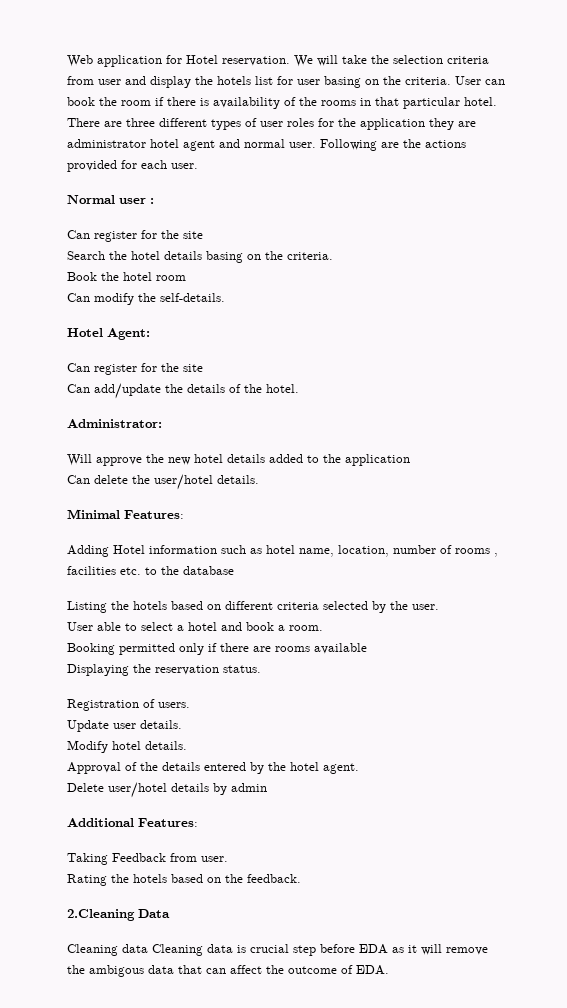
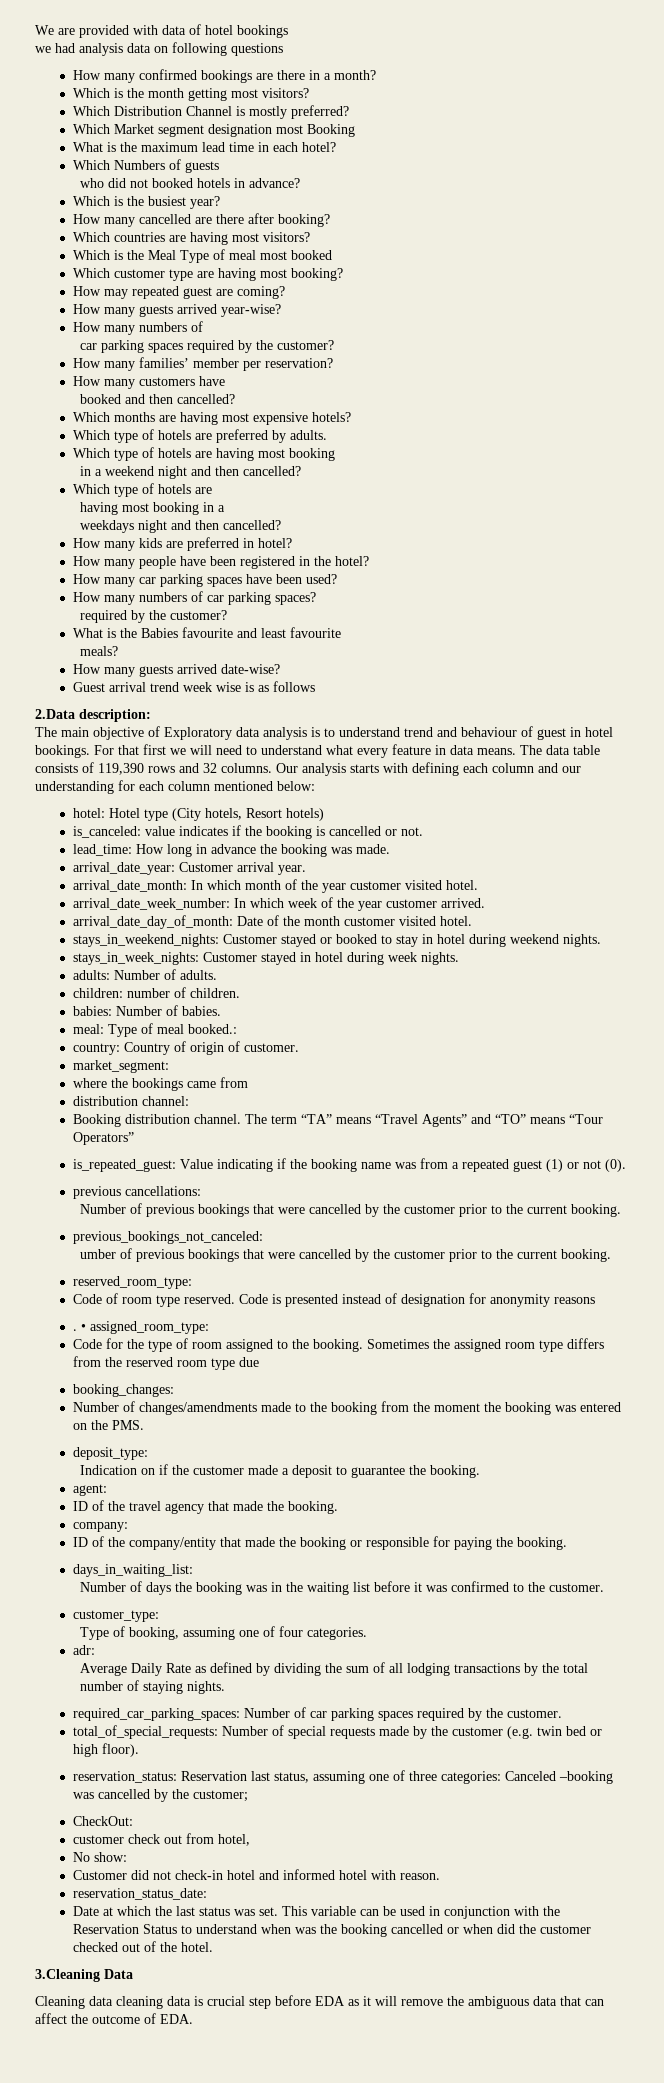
[67,55,489,67] [67,76,505,88] [67,97,497,109] [67,118,476,130] [67,139,466,151] [67,160,198,172] [67,195,154,204] [67,230,203,242] [67,251,333,263] [67,272,186,281] [67,293,225,305] [67,328,150,340] [67,363,203,375] [67,383,299,399] [67,419,162,428] [67,454,410,466] [67,474,259,490] [67,509,184,519] [67,545,498,557] [67,566,234,575] [67,601,439,613] [67,622,323,631] [67,643,367,655] [67,664,261,676] [67,699,190,711] [67,720,182,732] [67,740,187,753] [67,762,359,774] [67,782,267,798] [67,818,198,827] [67,853,228,865] [67,874,301,886] [67,909,135,921] Web application for Hotel reservation. We will take the selection criteria from user and display the hotels list for user basing on the criteria. User can book the room if there is availability of the rooms in that particular hotel. There are three different types of user roles for the application they are administrator hotel agent and normal user. Following are the actions provided for each user. // Normal user : // Can register for the site // Search the hotel details basing on the criteria. // Book the hotel room // Can modify the self-details. // Hotel Agent: // Can register for the site // Can add/update the details of the hotel. // Administrator: // Will approve the new hotel details added to the application // Can delete the user/hotel details. // Minimal Features: // Adding Hotel information such as hotel name, location, number of rooms , facilities etc. to the database // Listing the hotels based on different criteria selected by the user. // User able to select a hotel and book a room. // Booking permitted only if there are rooms available // Displaying the reservation status. // Registration of users. // Update user details. // Modify hotel details. // Approval of the details entered by the hotel agent. // Delete user/hotel details by admin // Additional Features: // Taking Feedback from user. // Rating the hotels based on the feedback. // 2.Cleaning -> [35,24,288,38] [35,42,283,56] [72,69,376,83] [72,88,309,101] [72,105,349,119] [72,124,355,137] [72,142,336,152] [72,159,219,173] [80,178,301,188] [72,196,220,209] [72,213,330,227] [72,232,310,245] [72,249,332,263] [72,268,343,281] [72,286,285,299] [72,304,281,317] [72,321,203,335] [80,340,335,353] [72,357,333,371] [72,376,225,389] [80,394,236,404] [72,412,351,425] [72,429,327,443] [72,447,335,461] [80,466,302,479] [72,483,212,497] [80,502,226,515] [80,520,282,533] [72,537,292,551] [72,556,369,569] [72,574,337,587] [72,591,316,605] [80,610,228,623] [72,627,341,638] [80,646,119,656] [72,664,280,677] [72,681,315,692] [35,709,151,722] [35,726,613,740] [35,744,600,758] [35,762,581,776] [35,780,315,794] [72,808,324,821] [72,825,423,839] [72,844,390,857] [72,862,306,875] [72,879,478,893] [72,897,485,911] [72,915,472,929] [72,934,601,947] [72,952,459,965] [72,969,217,980] [72,987,240,998] [72,1005,221,1016] [72,1023,237,1037] [72,1041,299,1055] [72,1060,169,1073] [72,1077,248,1091] [72,1096,189,1106] [72,1114,603,1127] [72,1132,134,1145] [72,1158,626,1172] [72,1186,201,1199] [80,1203,622,1217] [72,1231,263,1244] [80,1248,612,1262] [72,1276,192,1289] [72,1293,595,1307] [72,1321,209,1334] [72,1338,604,1352] [72,1356,259,1370] [72,1384,174,1397] [72,1401,621,1415] [72,1420,144,1430] [72,1447,148,1460] [80,1464,481,1478] [72,1484,107,1496] [72,1500,338,1514] [72,1522,128,1532] [72,1536,567,1550] [72,1564,193,1577] [80,1581,605,1595] [72,1610,159,1622] [80,1626,368,1640] [72,1645,95,1655] [80,1662,589,1676] [80,1680,226,1694] [72,1707,562,1721] [72,1725,602,1739] [72,1743,139,1757] [72,1770,613,1784] [72,1789,248,1802] [72,1816,133,1826] [72,1833,250,1846] [72,1852,127,1862] [72,1869,440,1880] [72,1888,207,1900] [72,1906,560,1919] [72,1924,591,1937] [72,1941,213,1952] [35,1969,100,1982] We are provided with data of hotel bookings // we had analysis data on following questions // How many confirmed bookings are there in a month? // Which is the month getting most visitors? // Which Distribution Channel is mostly preferred? // Which Market segment designation most Booking // What is the maximum lead time in each hotel? // Which Numbers of guests // who did not booked hotels in advance? // Which is the busiest year? // How many cancelled are there after booking? // Which countries are having most visitors? // Which is the Meal Type of meal most booked // Which customer type are having most booking? // How may repeated guest are coming? // How many guests arrived year-wise? // How many numbers of // car parking spaces required by the customer? // How many families’ member per reservation? // How many customers have // booked and then cancelled? // Which months are having most expensive hotels? // Which type of hotels are preferred by adults. // Which type of hotels are having most booking // in a weekend night and then cancelled? // Which type of hotels are // having most booking in a // weekdays night and then cancelled? // How many kids are preferred in hotel? // How many people have been registered in the hotel? // How many car parking spaces have been used? // How many numbers of car parking spaces? // required by the customer? // What is the Babies favourite and least favourite // meals? // How many guests arrived date-wise? // Guest arrival trend week wise is as follows // 2.Data description: // The main objective of Exploratory data analysis is to understand trend and behaviour of guest in hotel bookings. For that first we will need to understand what every feature in data means. The data table consists of 119,390 rows and 32 columns. Our analysis starts with defining each column and our understanding for each column mentioned below: // hotel: Hotel type (City hotels, Resort hotels) // is_canceled: value indicates if the booking is cancelled or not. // lead_time: How long in advance the booking was made. // arrival_date_year: Customer arrival year. // arrival_date_month: In which month of the year customer visited hotel. // arrival_date_week_number: In which week of the year customer arrived. // arrival_date_day_of_month: Date of the month customer visited hotel. // stays_in_weekend_nights: Customer stayed or booked to stay in hotel during weekend nights. // stays_in_week_nights: Customer stayed in hotel during week nights. // adults: Number of adults. // children: number of children. // babies: Number of babies. // meal: Type of meal booked.: // country: Country of origin of customer. // market_segment: // where the bookings came from // distribution channel: // Booking distribution channel. The term “TA” means “Travel Agents” and “TO” means “Tour Operators” // is_repeated_guest: Value indicating if the booking name was from a repeated guest (1) or not (0). // previous cancellations: // Number of previous bookings that were cancelled by the customer prior to the current booking. // previous_bookings_not_canceled: // umber of previous bookings that were cancelled by the customer prior to the current booking. // reserved_room_type: // Code of room type reserved. Code is presented instead of designation for anonymity reasons // . • assigned_room_type: // Code for the type of room assigned to the booking. Sometimes the assigned room type differs from the reserved room type due // booking_changes: // Number of changes/amendments made to the booking from the moment the booking was entered on the PMS. // deposit_type: // Indication on if the customer made a deposit to guarantee the booking. // agent: // ID of the travel agency that made the booking. // company: // ID of the company/entity that made the booking or responsible for paying the booking. // days_in_waiting_list: // Number of days the booking was in the waiting list before it was confirmed to the customer. // customer_type: // Type of booking, assuming one of four categories. // adr: // Average Daily Rate as defined by dividing the sum of all lodging transactions by the total number of staying nights. // required_car_parking_spaces: Number of car parking spaces required by the customer. // total_of_special_requests: Number of special requests made by the customer (e.g. twin bed or high floor). // reservation_status: Reservation last status, assuming one of three categories: Canceled –booking was cancelled by the customer; // CheckOut: // customer check out from hotel, // No show: // Customer did not check-in hotel and informed hotel with reason. // reservation_status_date: // Date at which the last status was set. This variable can be used in conjunction with the Reservation Status to understand when was the booking cancelled or when did the customer checked out of the hotel. // 3.Cleaning
[152,944,203,956] Cleaning -> [116,1996,163,2009] cleaning
[89,965,144,977] ambigous -> [468,1996,529,2009] ambiguous

